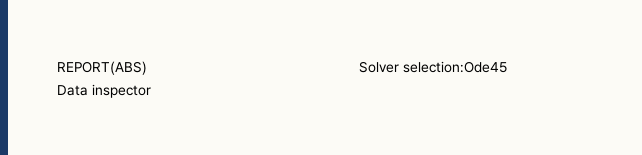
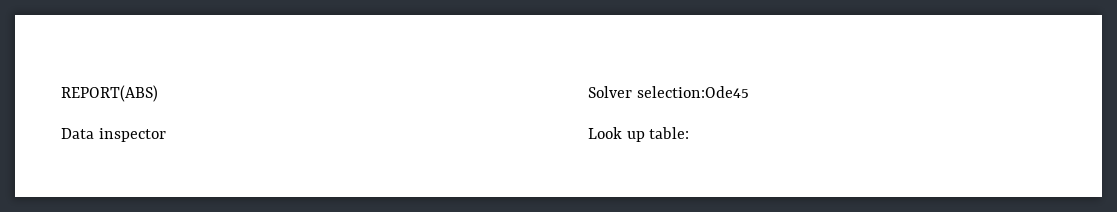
(507, 67) none -> [588,127,690,142] // Look up table:

